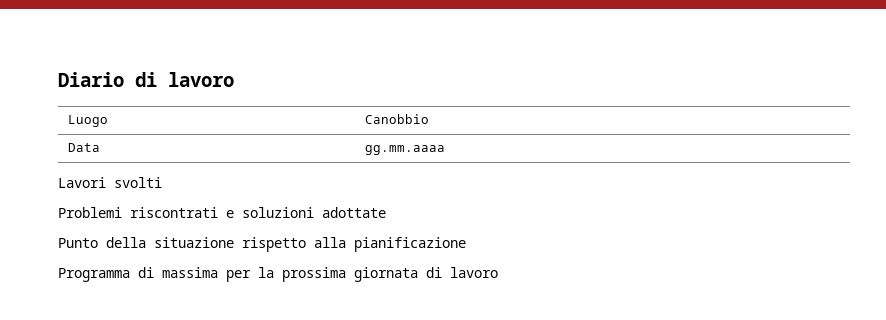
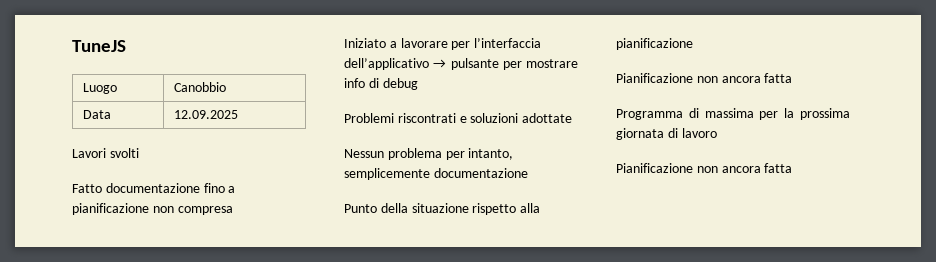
[58,72,234,87] Diario di lavoro -> [72,40,126,52] TuneJS
[364,145,445,155] gg.mm.aaaa -> [173,110,238,119] 12.09.2025
(162, 182) none -> [72,183,236,193] [72,203,233,215] [344,38,542,50] [344,58,578,70] [344,78,418,90] // Fatto documentazione fino a pianificazione non compresa // Iniziato a lavorare per l’interfaccia dell’applicativo → pulsante per mostrare info di debug
(386, 212) none -> [344,148,514,160] [344,168,528,180] // Nessun problema per intanto, semplicemente documentazione
(466, 244) none -> [616,73,793,83] // Pianificazione non ancora fatta
(498, 272) none -> [616,163,793,173] // Pianificazione non ancora fatta

